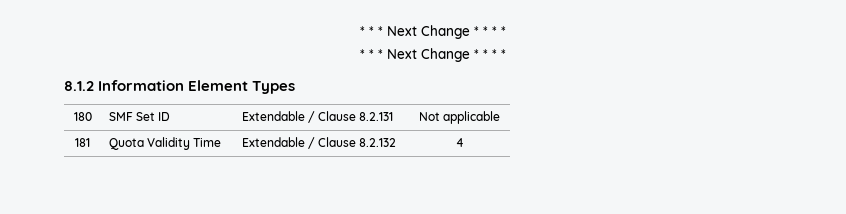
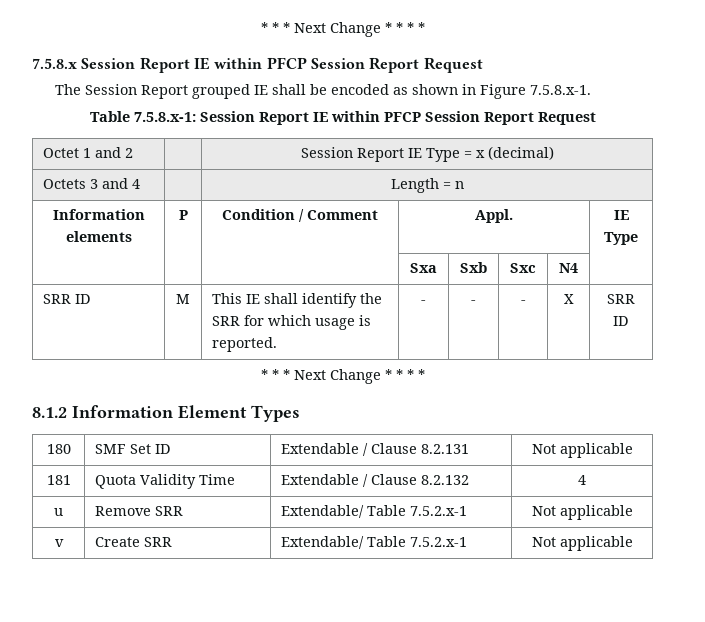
[360,25,506,39] * * * Next Change * * * * -> [260,22,425,37] [32,57,483,73] [55,84,592,99] [89,111,596,125] [43,147,134,158] [300,146,554,162] [43,178,141,189] [390,178,464,193] [52,209,145,220] [65,231,132,242] [178,210,188,220] [222,209,378,222] [475,209,513,223] [613,210,629,220] [604,232,638,245] [410,263,437,273] [460,262,487,273] [510,263,536,273] [559,263,578,273] [43,294,92,304] [176,294,190,304] [212,293,383,308] [212,315,372,330] [212,337,278,352] [421,300,426,304] [471,300,476,304] [520,300,526,304] [563,294,574,304] [607,294,635,304] [613,316,629,326] * * * Next Change * * * * // 7.5.8.x Session Report IE within PFCP Session Report Request // The Session Report grouped IE shall be encoded as shown in Figure 7.5.8.x-1. // Table 7.5.8.x-1: Session Report IE within PFCP Session Report Request // Octet 1 and 2 | | Session Report IE Type = x (decimal) // Octets 3 and 4 | | Length = n // Information elements | P | Condition / Comment | Appl. | IE Type // | | | Sxa | Sxb | Sxc | N4 | // SRR ID | M | This IE shall identify the SRR for which usage is reported. | - | - | - | X | SRR ID
(464, 142) none -> [54,508,63,516] [95,506,184,516] [281,505,468,518] [531,505,633,520] [54,539,64,547] [95,537,173,547] [281,536,468,549] [531,536,633,551] // u | Remove SRR | Extendable/ Table 7.5.2.x-1 | Not applicable // v | Create SRR | Extendable/ Table 7.5.2.x-1 | Not applicable

